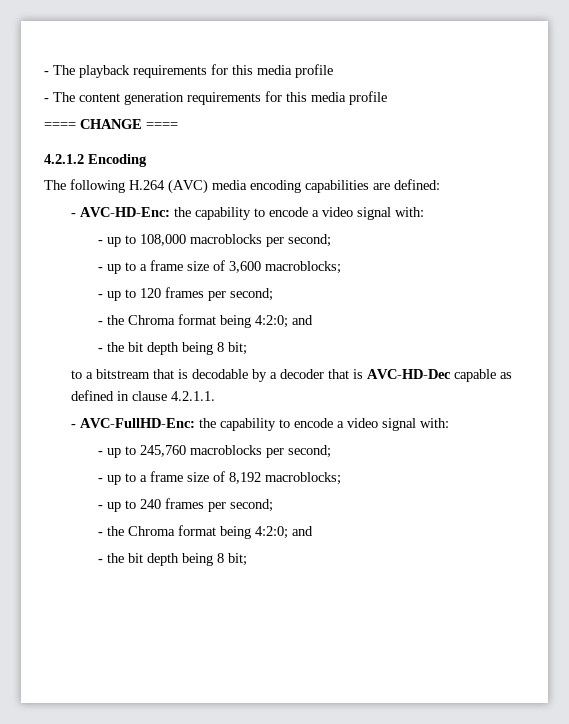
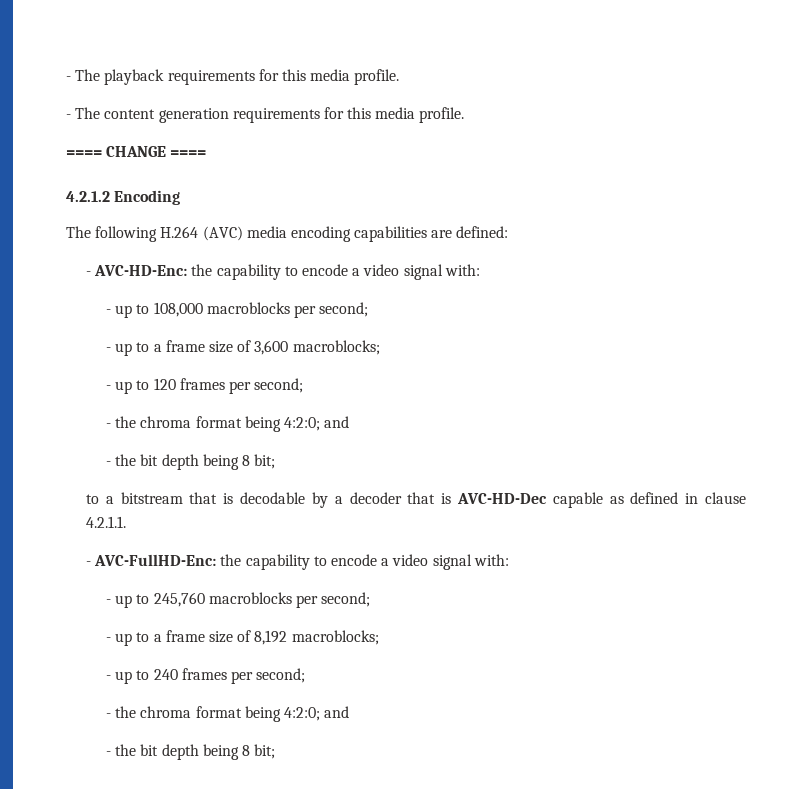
[295,64,333,78] profile -> [354,69,400,85] profile.
[349,91,387,105] profile -> [419,107,465,123] profile.
[128,315,176,325] Chroma -> [140,416,192,428] chroma
[128,526,176,536] Chroma -> [140,706,192,718] chroma

